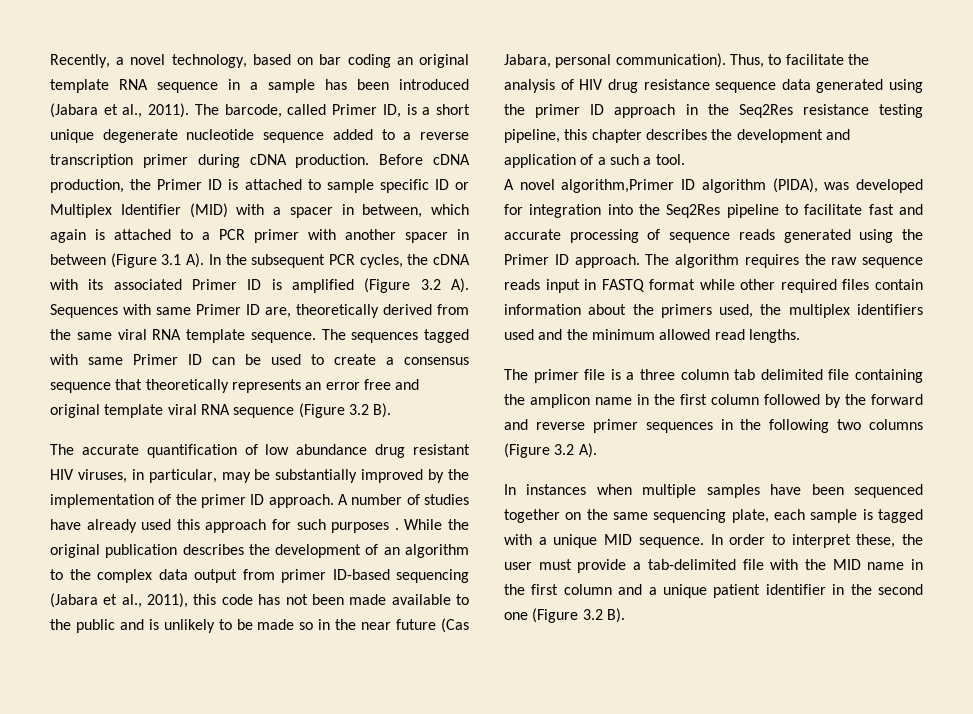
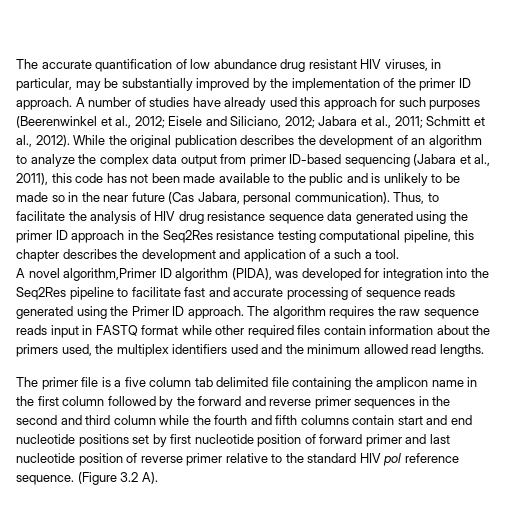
[50,54,470,68] [50,79,469,93] [50,103,471,118] [50,129,470,143] [50,154,470,168] [50,179,470,193] [50,203,469,218] [50,229,469,243] [50,253,470,268] [50,278,469,293] [50,304,469,318] [50,329,469,343] [50,354,469,365] [50,379,420,393] [50,403,392,418] Recently, a novel technology, based on bar coding an original template RNA sequence in a sample has been introduced (Jabara et al., 2011). The barcode, called Primer ID, is a short unique degenerate nucleotide sequence added to a reverse transcription primer during cDNA production. Before cDNA production, the Primer ID is attached to sample specific ID or Multiplex Identifier (MID) with a spacer in between, which again is attached to a PCR primer with another spacer in between (Figure 3.1 A). In the subsequent PCR cycles, the cDNA with its associated Primer ID is amplified (Figure 3.2 A). Sequences with same Primer ID are, theoretically derived from the same viral RNA template sequence. The sequences tagged with same Primer ID can be used to create a consensus sequence that theoretically represents an error free and original template viral RNA sequence (Figure 3.2 B). // -> (16, 64) none
[394,528,399,530] . -> [16,116,485,128] [16,135,70,147] (Beerenwinkel et al., 2012; Eisele and Siliciano, 2012; Jabara et al., 2011; Schmitt et al., 2012).
(63, 574) none -> [30,154,75,167] analyze
(923, 111) none -> [319,230,401,243] computational
[640,369,675,380] three -> [124,377,146,387] five
[769,419,923,433] [504,443,597,458] [504,484,923,498] [504,509,923,523] [504,534,923,548] [504,559,923,573] [504,584,923,598] [504,608,625,623] following two columns (Figure 3.2 A). // In instances when multiple samples have been sequenced together on the same sequencing plate, each sample is tagged with a unique MID sequence. In order to interpret these, the user must provide a tab-delimited file with the MID name in the first column and a unique patient identifier in the second one (Figure 3.2 B). -> [16,415,472,425] [16,434,450,447] [16,453,459,466] [16,472,158,485] second and third column while the fourth and fifth columns contain start and end nucleotide positions set by first nucleotide position of forward primer and last nucleotide position of reverse primer relative to the standard HIV pol reference sequence. (Figure 3.2 A).

